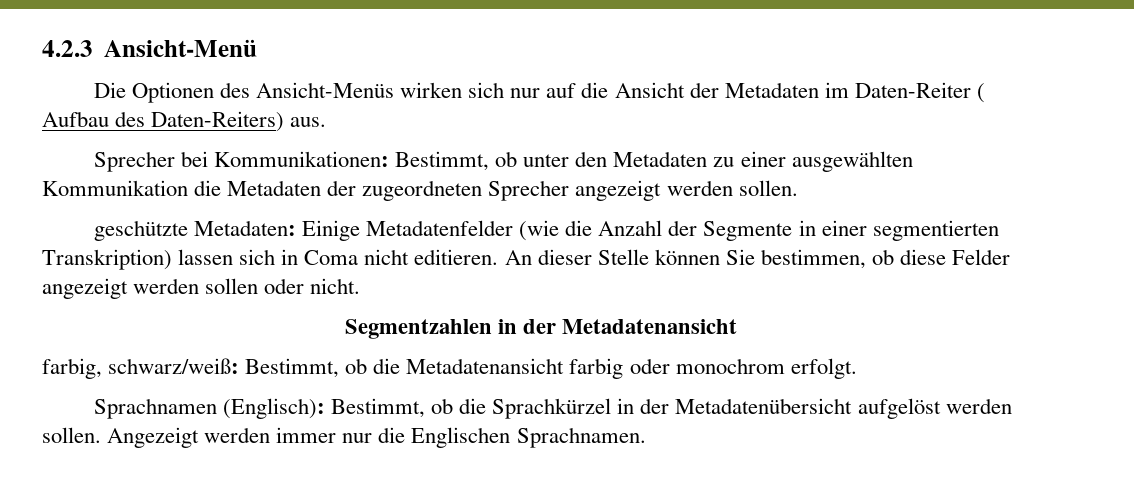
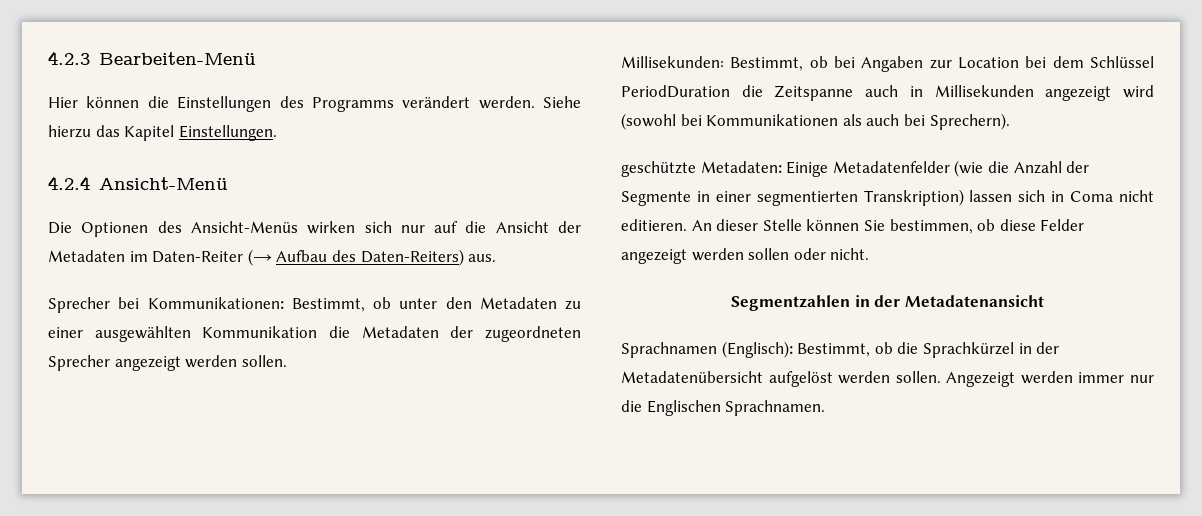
(93, 48) none -> [98,52,256,65] [48,96,581,112] [48,125,277,141] [48,176,90,190] Bearbeiten-Menü // Hier können die Einstellungen des Programms verändert werden. Siehe hierzu das Kapitel Einstellungen. // 4.2.4
[976,83,985,103] ( -> [247,249,272,266] (→
(798, 188) none -> [621,56,1154,72] [621,85,1154,101] [621,113,1010,130] // Millisekunden: Bestimmt, ob bei Angaben zur Location bei dem Schlüssel PeriodDuration die Zeitspanne auch in Millisekunden angezeigt wird (sowohl bei Kommunikationen als auch bei Sprechern).
[42,358,857,379] // farbig, schwarz/weiß: Bestimmt, ob die Metadatenansicht farbig oder monochrom erfolgt. -> (1044, 301) none

